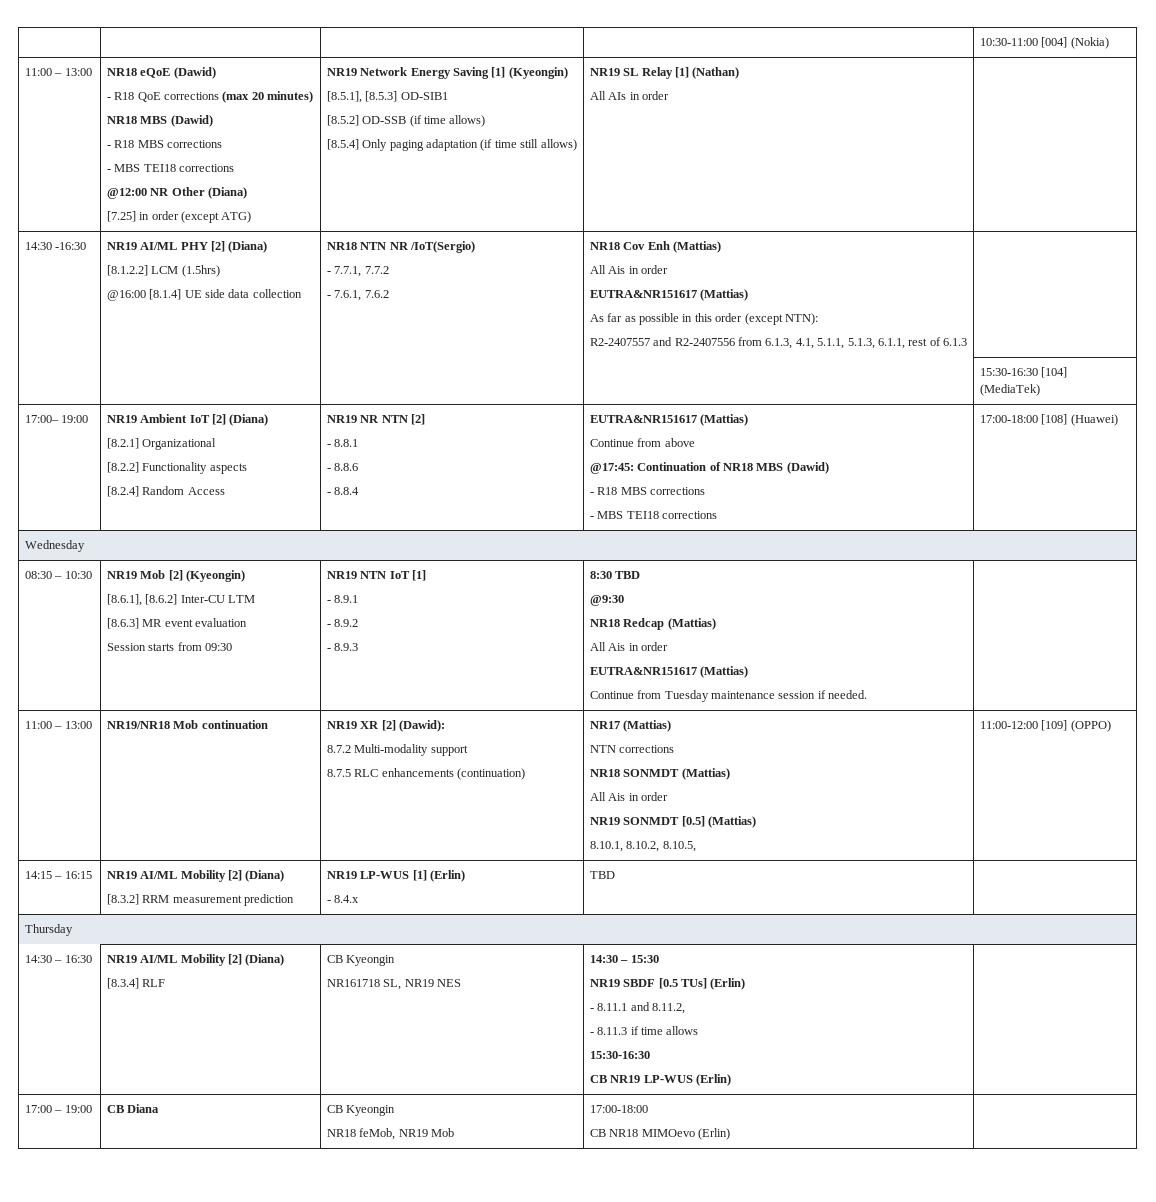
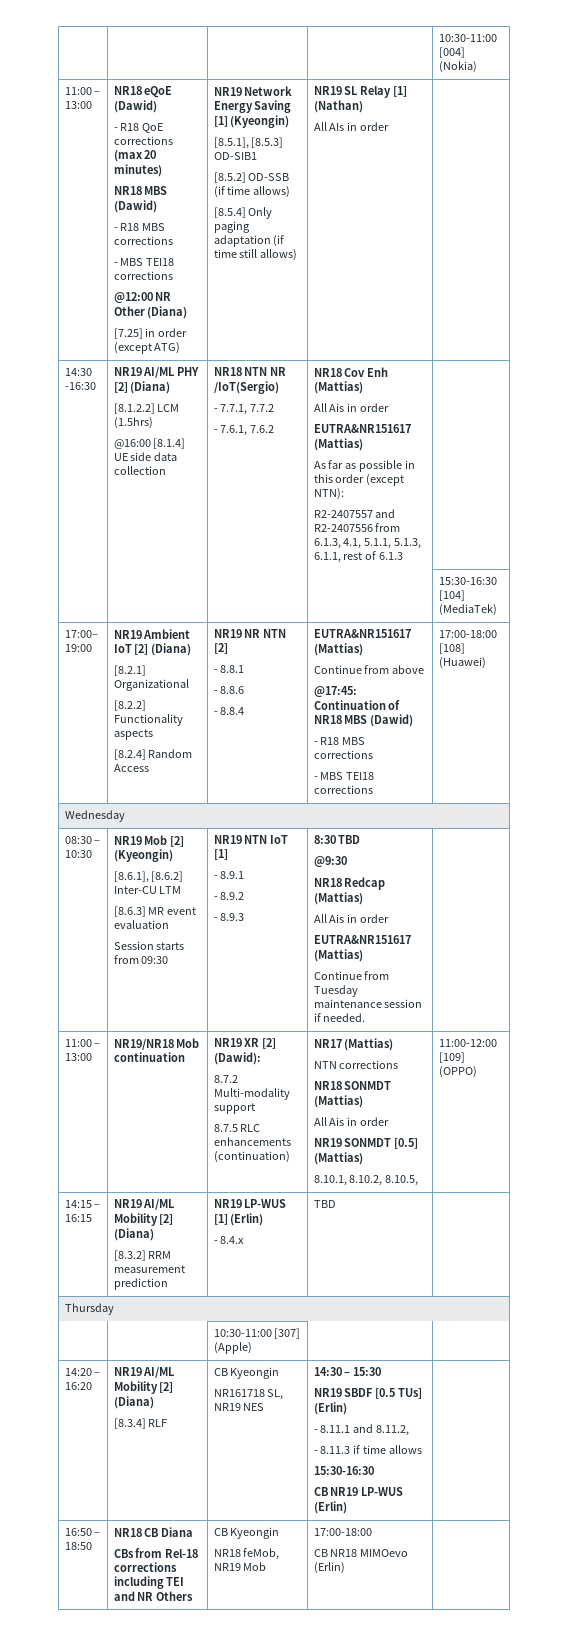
[24,955,92,963] 14:30 – 16:30 -> [213,1328,301,1339] [213,1342,252,1354] [64,1368,101,1376] [64,1382,92,1390] | | 10:30-11:00 [307] (Apple) | | // 14:20 – 16:20
[24,1105,92,1113] [106,1104,160,1113] 17:00 – 19:00 | CB Diana -> [64,1528,101,1536] [64,1542,92,1550] [113,1527,194,1537] [113,1548,199,1558] [113,1562,177,1572] [113,1576,185,1589] [113,1591,194,1601] 16:50 – 18:50 | NR18 CB Diana // CBs from Rel-18 corrections including TEI and NR Others

